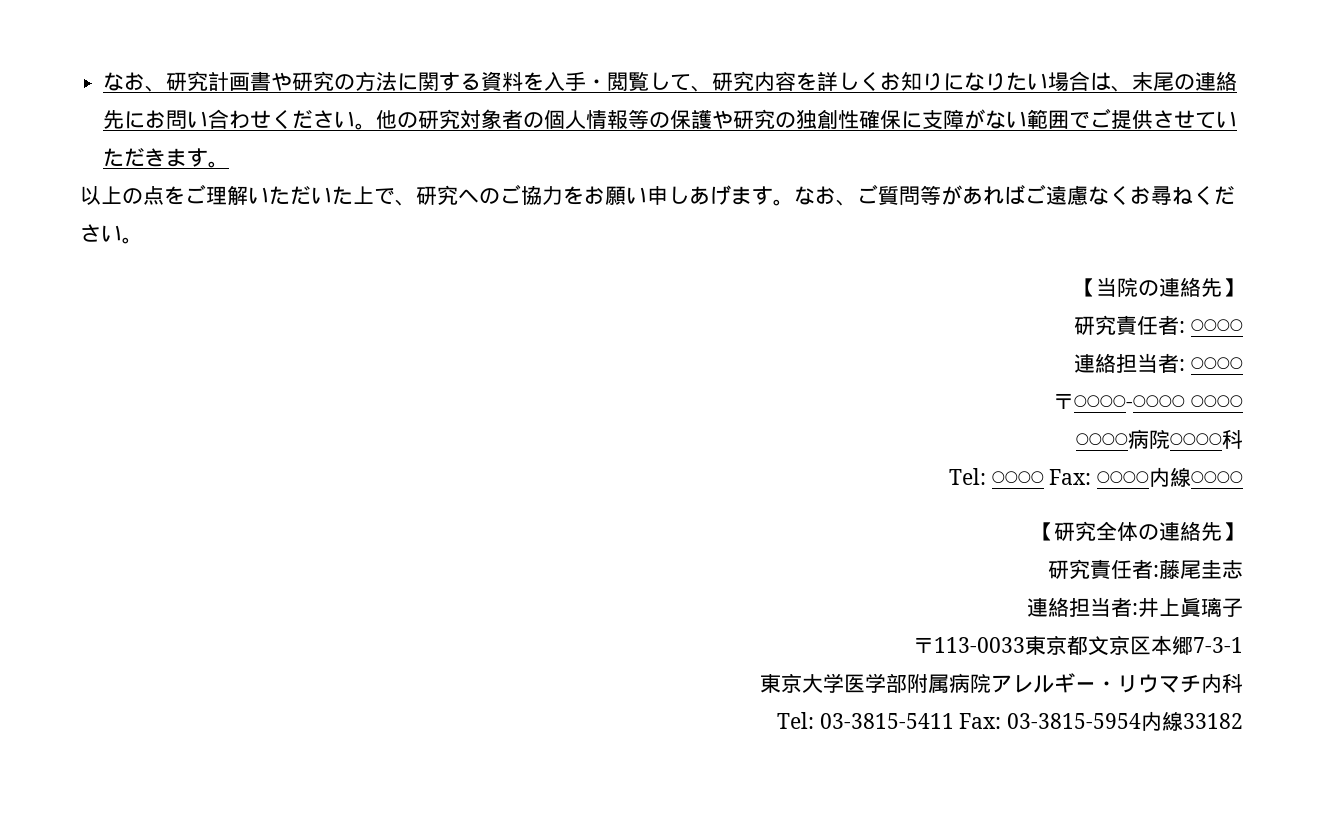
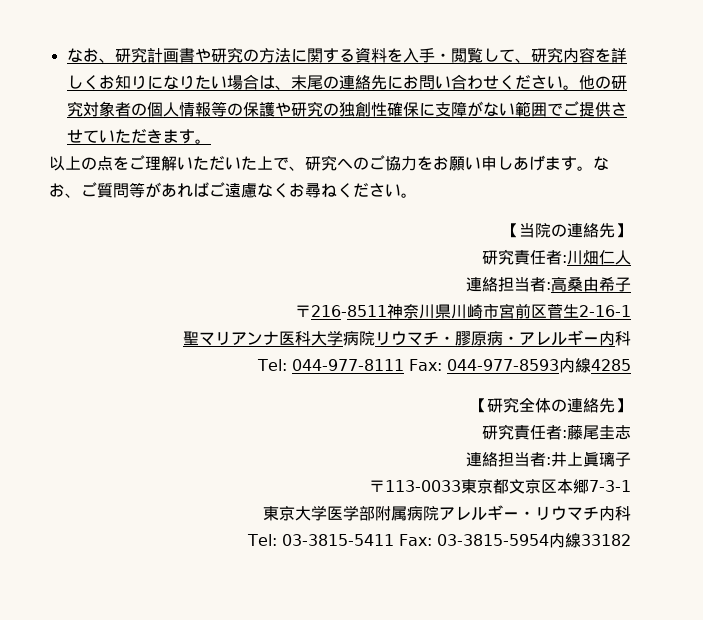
[1191,319,1243,333] [1074,353,1243,373] [1053,393,1243,409] [1076,429,1243,449] [948,467,1243,487] ◯◯◯◯ // 連絡担当者: ◯◯◯◯ // 〒◯◯◯◯-◯◯◯◯ ◯◯◯◯ // ◯◯◯◯病院◯◯◯◯科 // Tel: ◯◯◯◯ Fax: ◯◯◯◯内線◯◯◯◯ -> [567,250,631,265] [466,276,631,292] [295,303,631,319] [183,330,631,346] [257,358,631,373] 川畑仁人 // 連絡担当者:高桑由希子 // 〒216-8511神奈川県川崎市宮前区菅生2-16-1 // 聖マリアンナ医科大学病院リウマチ・膠原病・アレルギー内科 // Tel: 044-977-8111 Fax: 044-977-8593内線4285

